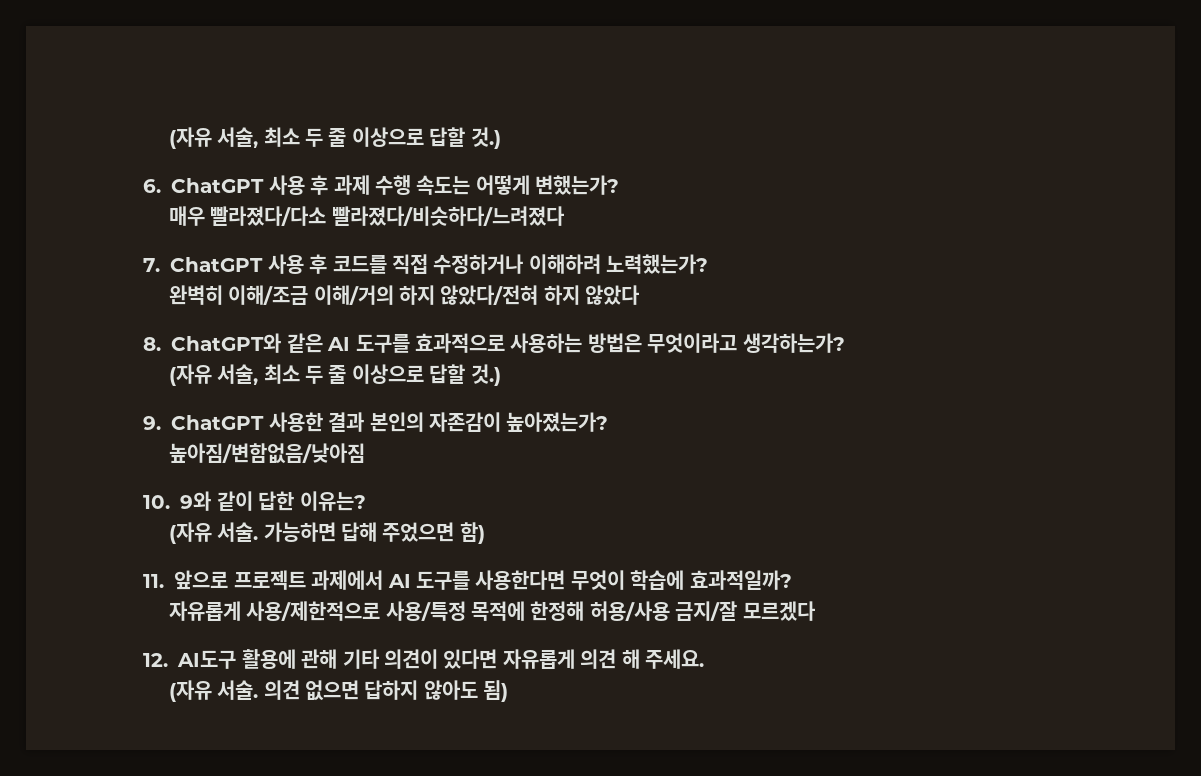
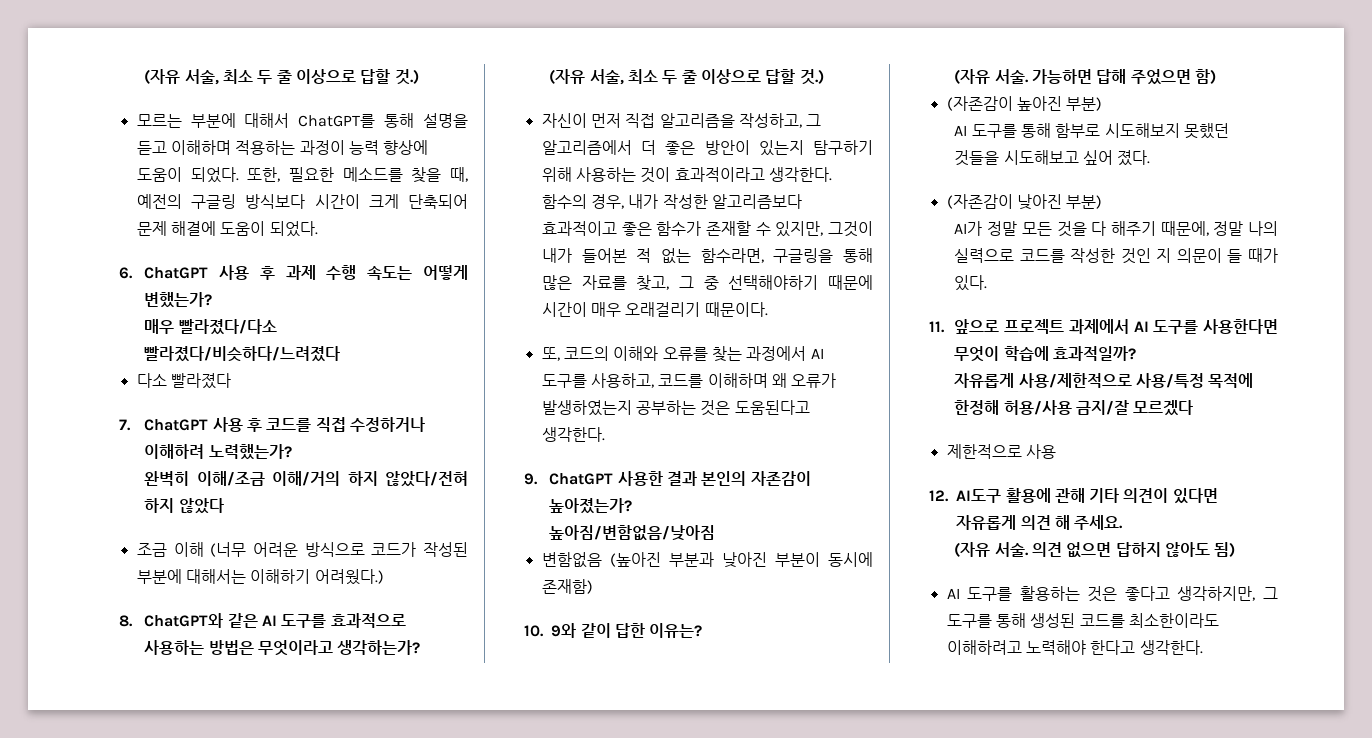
[168,127,501,149] (자유 서술, 최소 두 줄 이상으로 답할 것.) -> [144,69,419,85] [136,113,468,128] [136,140,429,155] [136,167,468,183] [136,194,469,209] [136,221,318,237] (자유 서술, 최소 두 줄 이상으로 답할 것.) // 모르는 부분에 대해서 ChatGPT를 통해 설명을 듣고 이해하며 적용하는 과정이 능력 향상에 도움이 되었다. 또한, 필요한 메소드를 찾을 때, 예전의 구글링 방식보다 시간이 크게 단축되어 문제 해결에 도움이 되었다.
(564, 216) none -> [136,373,232,389] // 다소 빨라졌다
(640, 295) none -> [136,542,468,557] [136,569,384,585] // 조금 이해 (너무 어려운 방식으로 코드가 작성된 부분에 대해서는 이해하기 어려웠다.)
(501, 375) none -> [541,113,822,128] [541,140,873,156] [541,167,833,183] [541,194,803,209] [541,221,873,237] [541,248,873,264] [541,275,873,291] [541,302,768,317] [541,346,824,362] [541,373,837,388] [541,400,810,416] [541,427,605,442] // 자신이 먼저 직접 알고리즘을 작성하고, 그 알고리즘에서 더 좋은 방안이 있는지 탐구하기 위해 사용하는 것이 효과적이라고 생각한다. 함수의 경우, 내가 작성한 알고리즘보다 효과적이고 좋은 함수가 존재할 수 있지만, 그것이 내가 들어본 적 없는 함수라면, 구글링을 통해 많은 자료를 찾고, 그 중 선택해야하기 때문에 시간이 매우 오래걸리기 때문이다. // 또, 코드의 이해와 오류를 찾는 과정에서 AI 도구를 사용하고, 코드를 이해하며 왜 오류가 발생하였는지 공부하는 것은 도움된다고 생각한다.
(365, 453) none -> [541,552,873,568] [541,579,593,594] // 변함없음 (높아진 부분과 낮아진 부분이 동시에 존재함)
(485, 533) none -> [946,96,1103,111] [954,123,1230,139] [954,150,1151,166] [946,194,1103,210] [954,221,1278,237] [954,248,1278,264] [954,275,988,291] // (자존감이 높아진 부분) // AI 도구를 통해 함부로 시도해보지 못했던 것들을 시도해보고 싶어 졌다. // (자존감이 낮아진 부분) // AI가 정말 모든 것을 다 해주기 때문에, 정말 나의 실력으로 코드를 작성한 것인 지 의문이 들 때가 있다.
(815, 611) none -> [946,444,1057,459] // 제한적으로 사용
(509, 691) none -> [946,586,1278,602] [946,613,1220,628] [946,640,1203,655] // AI 도구를 활용하는 것은 좋다고 생각하지만, 그 도구를 통해 생성된 코드를 최소한이라도 이해하려고 노력해야 한다고 생각한다.

